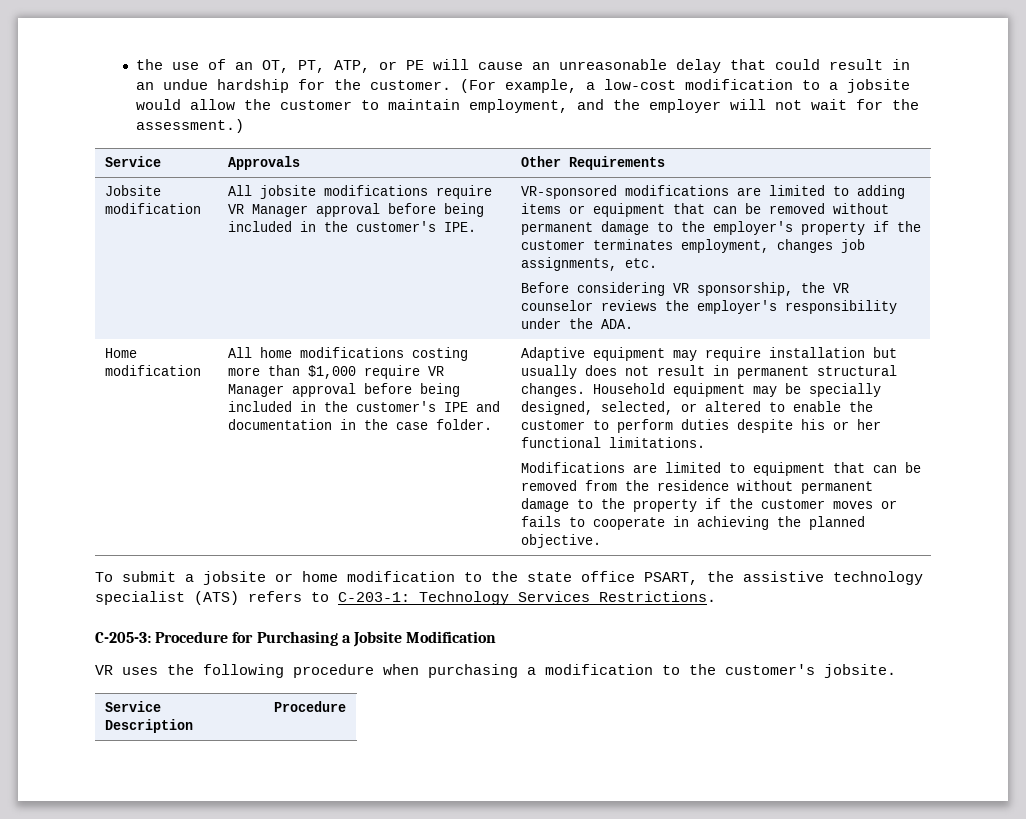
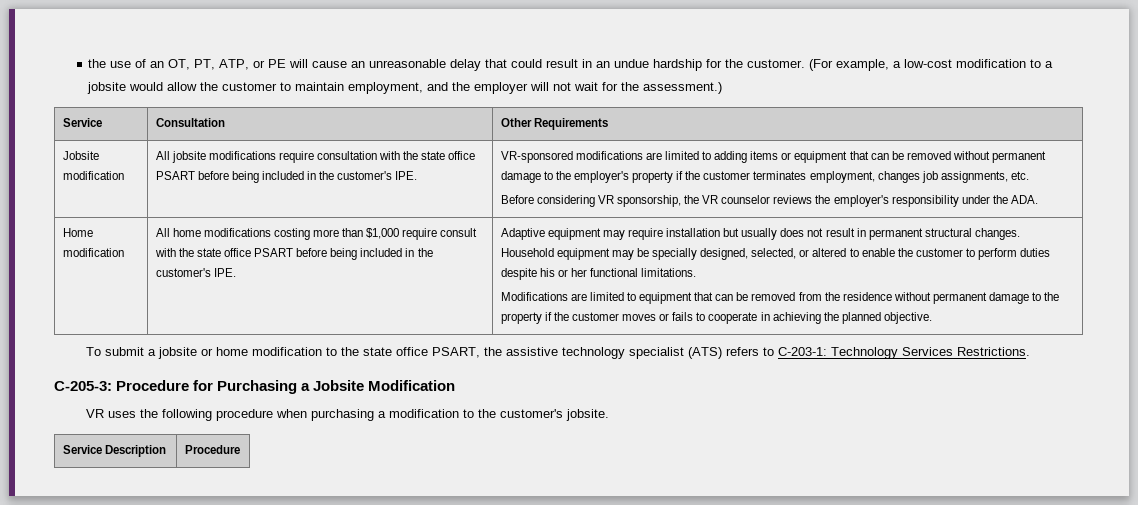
[227,156,300,170] Approvals -> [155,118,225,127] Consultation
[227,203,380,217] VR Manager approval -> [317,151,476,160] [155,171,195,180] consultation with the state office PSART
[427,366,444,376] [227,383,460,397] [227,401,500,412] [227,419,492,430] VR Manager approval before being included in the customer's IPE and documentation in the case folder. -> [440,228,478,237] [154,248,433,260] [155,268,236,277] consult with the state office PSART before being included in the customer's IPE.

